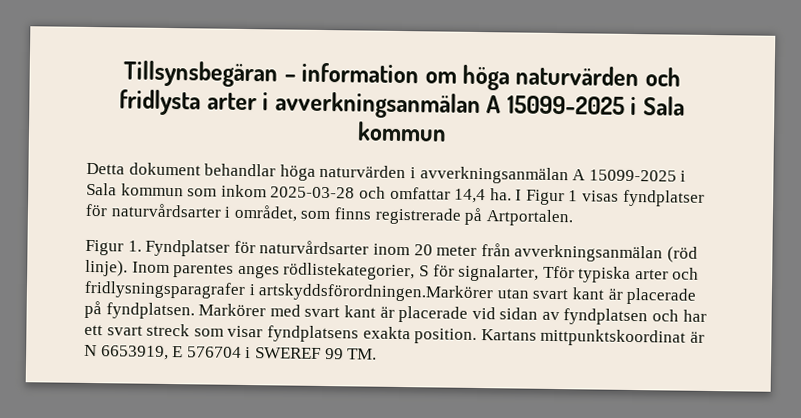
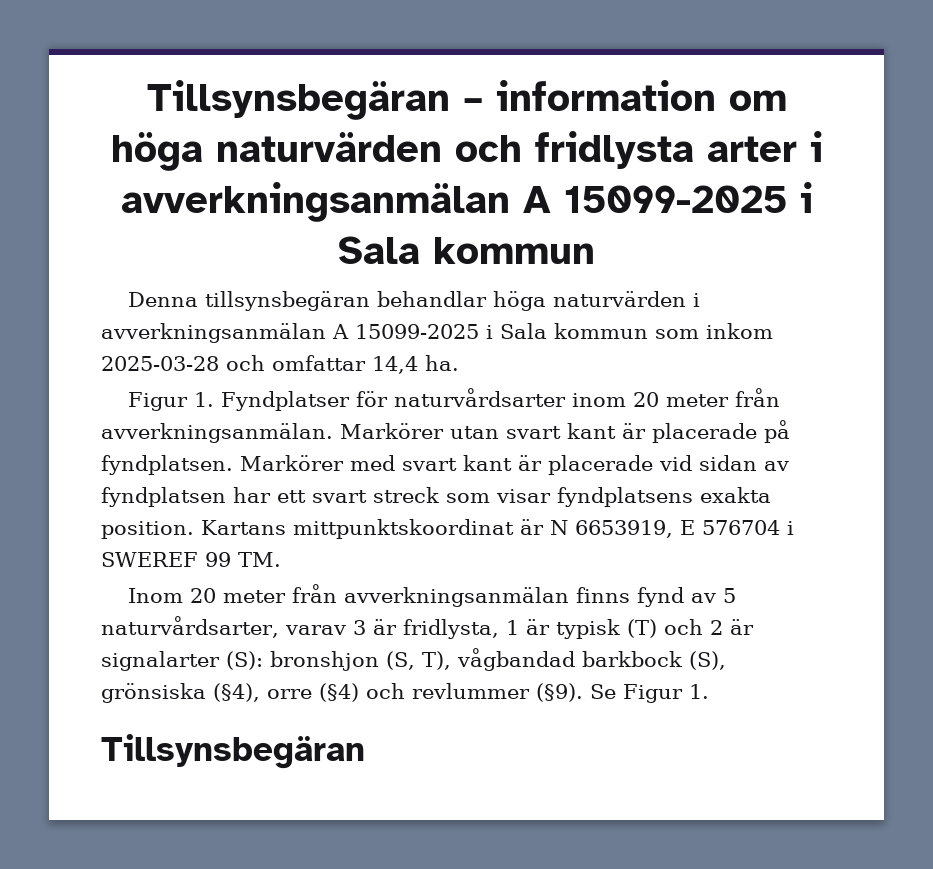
[86,162,201,176] Detta dokument -> [128,291,371,311] Denna tillsynsbegäran
[515,189,705,207] [85,203,573,227] I Figur 1 visas fyndplatser för naturvårdsarter i området, som finns registrerade på Artportalen. -> (459, 363) none
[514,244,698,263] [85,259,700,283] [84,280,495,303] avverkningsanmälan (röd linje). Inom parentes anges rödlistekategorier, S för signalarter, Tför typiska arter och fridlysningsparagrafer i artskyddsförordningen.Markörer -> [101,423,444,443] avverkningsanmälan. Markörer
[652,309,680,322] och -> (226, 497) none
(378, 354) none -> [128,584,737,607] [101,616,754,639] [101,648,726,671] [101,683,709,703] [101,734,365,769] // Inom 20 meter från avverkningsanmälan finns fynd av 5 naturvårdsarter, varav 3 är fridlysta, 1 är typisk (T) och 2 är signalarter (S): bronshjon (S, T), vågbandad barkbock (S), grönsiska (§4), orre (§4) och revlummer (§9). Se Figur 1. // Tillsynsbegäran

